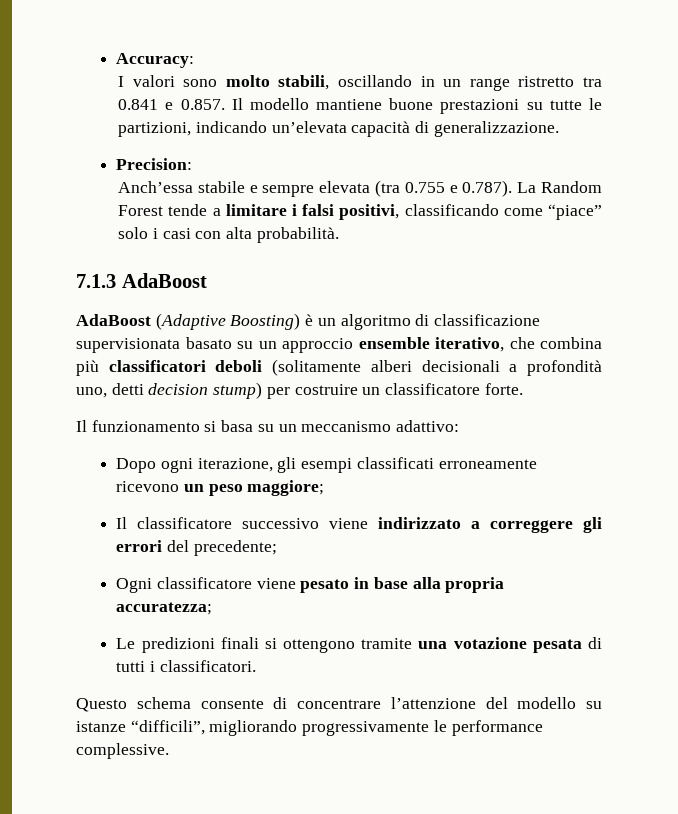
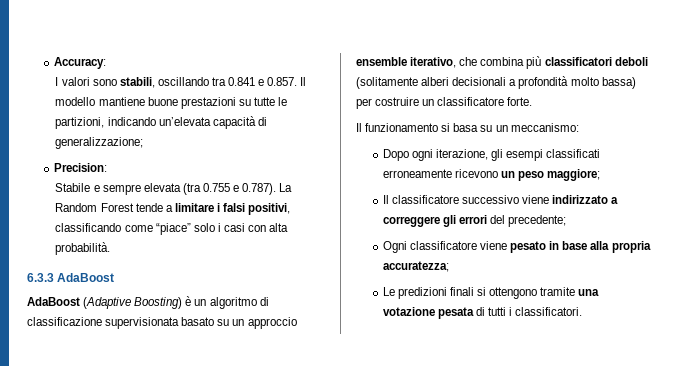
[225,75,270,87] molto -> (117, 82) none
[420,76,575,91] in un range ristretto -> (209, 81) none
[433,121,559,137] generalizzazione. -> [55,137,144,149] generalizzazione;
[118,181,245,193] Anch’essa stabile -> [55,183,91,192] Stabile
[76,274,116,288] 7.1.3 -> [27,273,54,282] 6.3.3
[76,382,263,399] uno, detti decision stump) -> [570,77,636,89] molto bassa)
[301,420,460,432] meccanismo adattivo: -> [510,123,579,132] meccanismo:
[76,697,602,712] [76,720,543,736] [76,743,169,759] // Questo schema consente di concentrare l’attenzione del modello su istanze “difficili”, migliorando progressivamente le performance complessive. -> (583, 311) none

